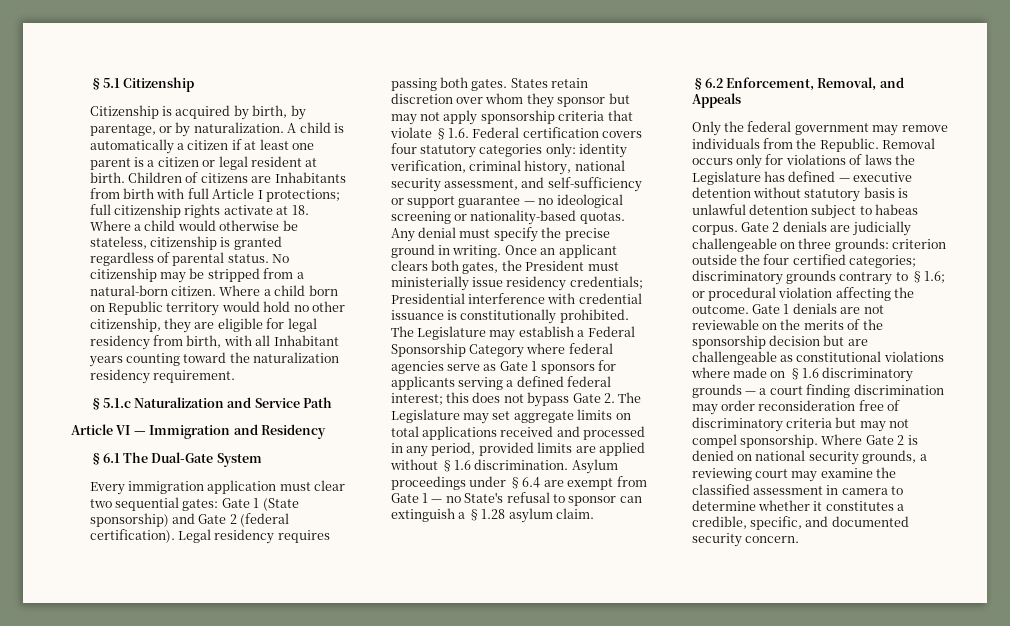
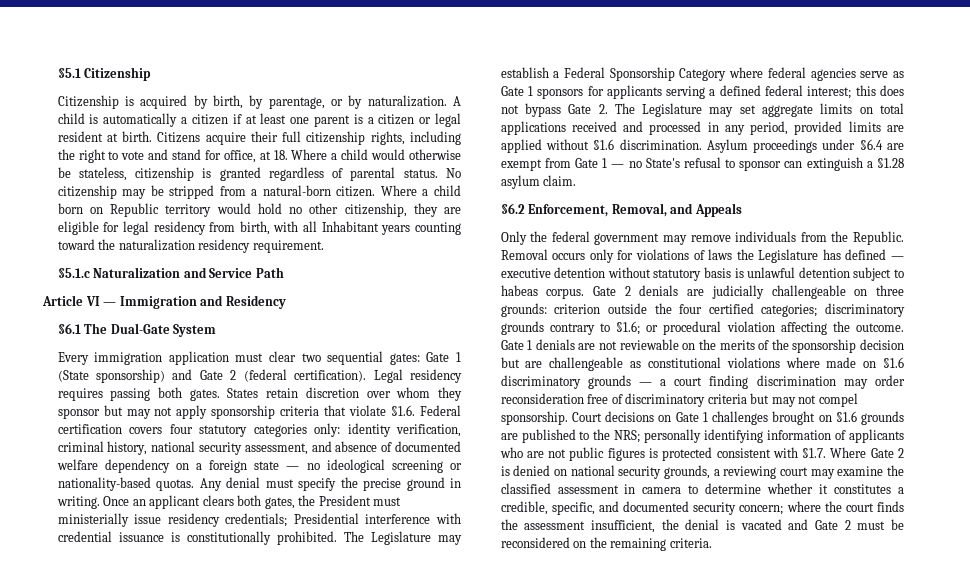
[128,172,346,183] [89,188,340,202] [89,204,273,218] Children of citizens are Inhabitants from birth with full Article I protections; full citizenship rights activate -> [157,131,461,145] [57,149,256,163] Citizens acquire their full citizenship rights, including the right to vote and stand for office,
[547,177,642,192] [390,196,521,208] self-sufficiency or support guarantee -> [335,441,461,452] [56,459,280,473] absence of documented welfare dependency on a foreign state
(819, 441) none -> [571,411,904,425] [500,429,904,443] [499,447,827,461] Court decisions on Gate 1 challenges brought on §1.6 grounds are published to the NRS; personally identifying information of applicants who are not public figures is protected consistent with §1.7.
[745,536,800,543] concern. -> [739,501,904,515] [500,519,904,533] [500,537,712,551] concern; where the court finds the assessment insufficient, the denial is vacated and Gate 2 must be reconsidered on the remaining criteria.

